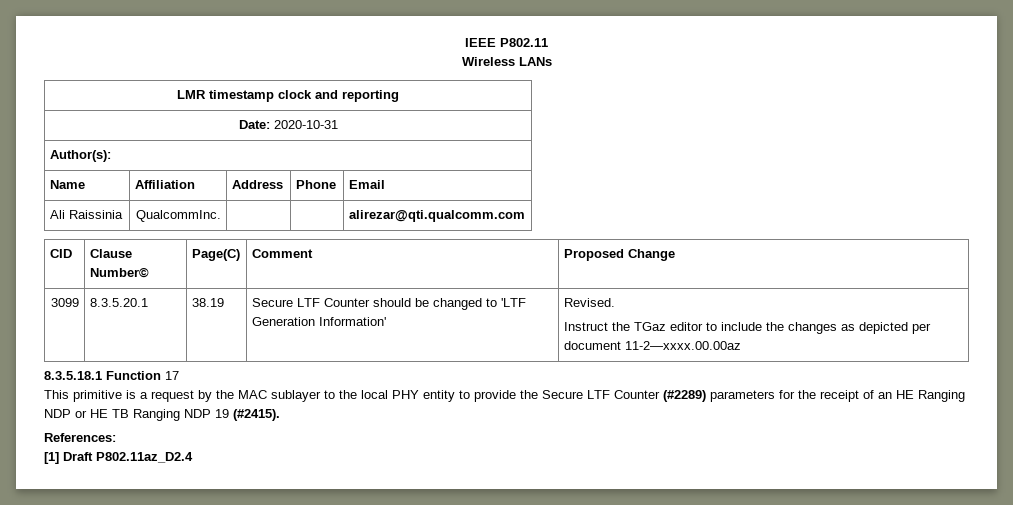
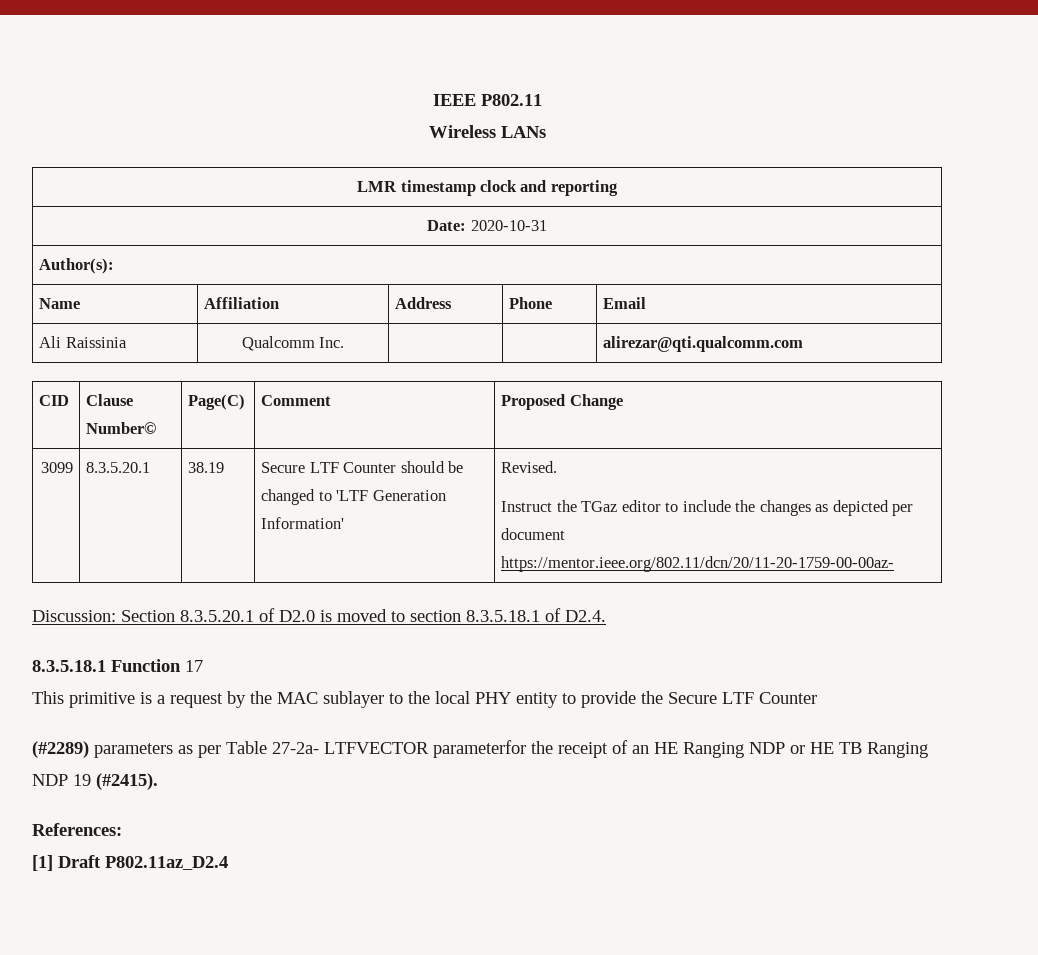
[135,210,221,222] QualcommInc. -> [241,336,345,351] Qualcomm Inc.
[624,341,741,350] 11-2—xxxx.00.00az -> [501,556,895,572] [32,608,606,622] https://mentor.ieee.org/802.11/dcn/20/11-20-1759-00-00az- // Discussion: Section 8.3.5.20.1 of D2.0 is moved to section 8.3.5.18.1 of D2.4.
(660, 394) none -> (817, 698) //
[779,390,795,399] for -> [178,740,526,758] as per Table 27-2a- LTFVECTOR parameterfor

